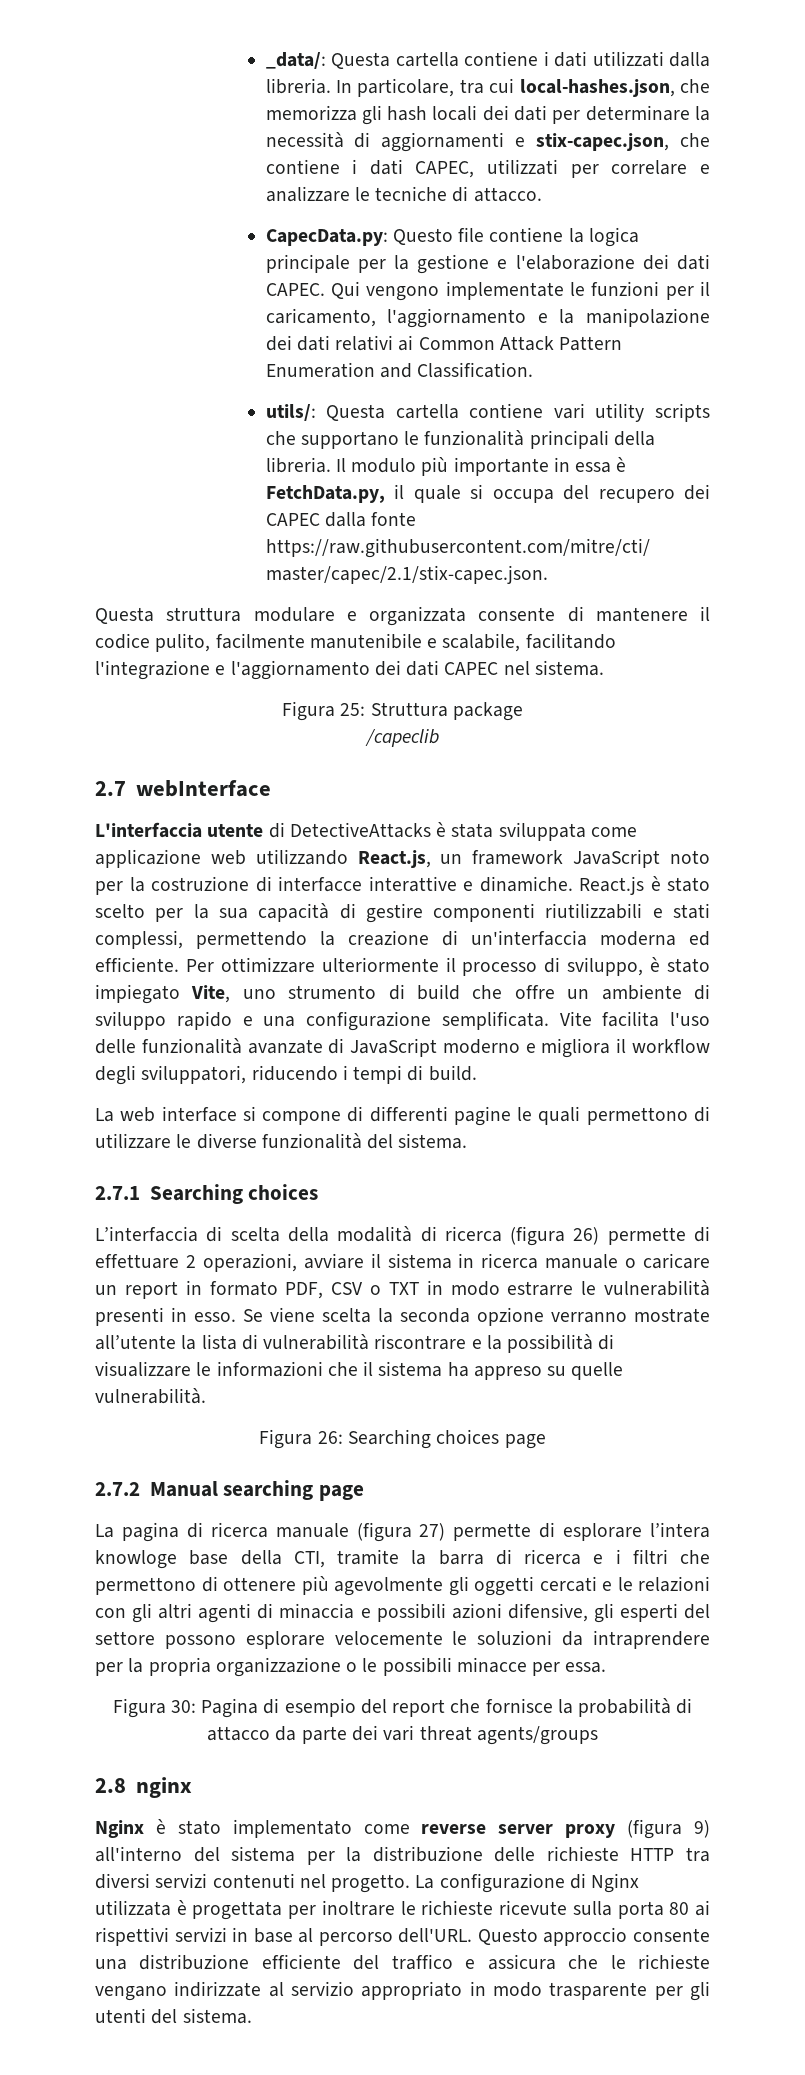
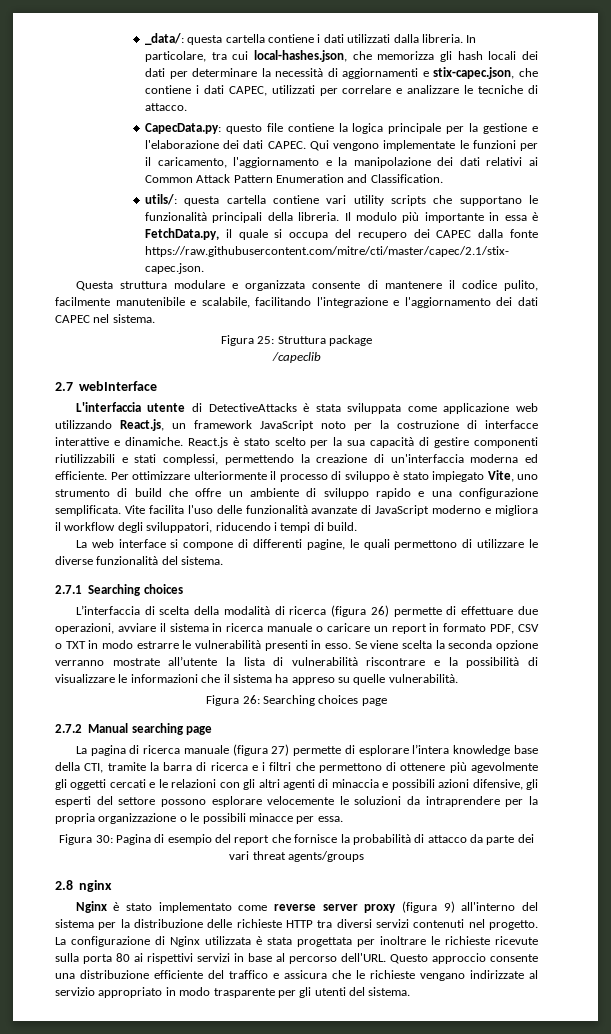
[330,52,390,69] Questa -> [187,35,223,45] questa
[392,228,453,245] Questo -> [225,124,262,134] questo
[326,404,386,421] Questa -> [184,196,220,206] questa
[567,957,644,976] sviluppo, -> [344,471,390,482] sviluppo
[453,1106,511,1126] pagine -> [306,539,345,550] pagine,
[185,1255,196,1268] 2 -> [518,606,539,615] due
[95,1550,177,1569] knowloge -> [453,745,511,756] knowledge
(187, 1907) none -> [267,937,292,945] stata

